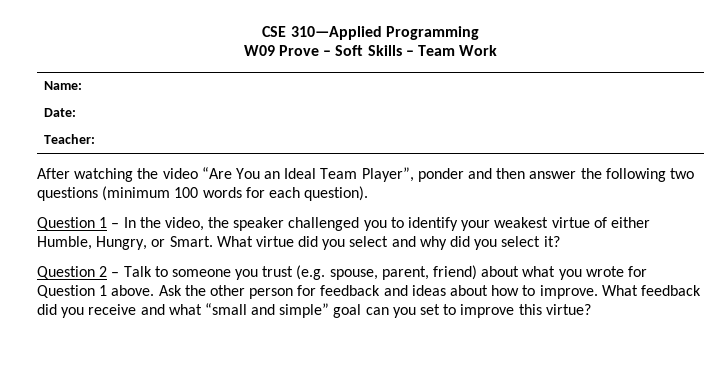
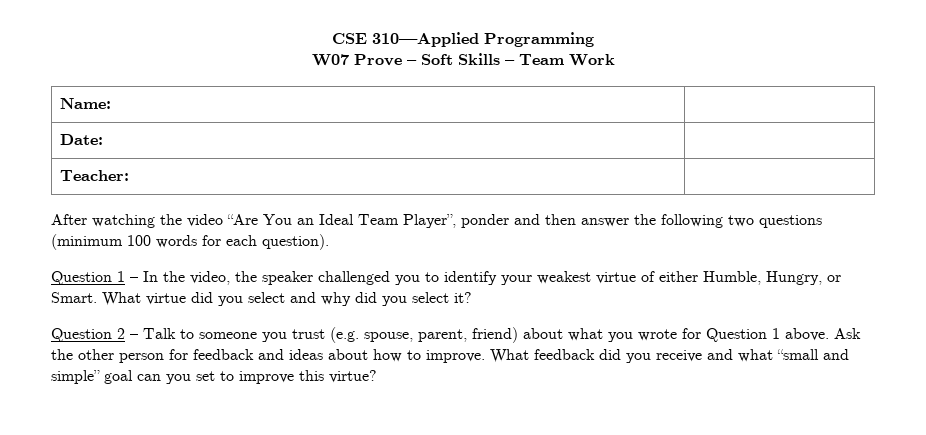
[243,45,275,56] W09 -> [311,54,349,66] W07

